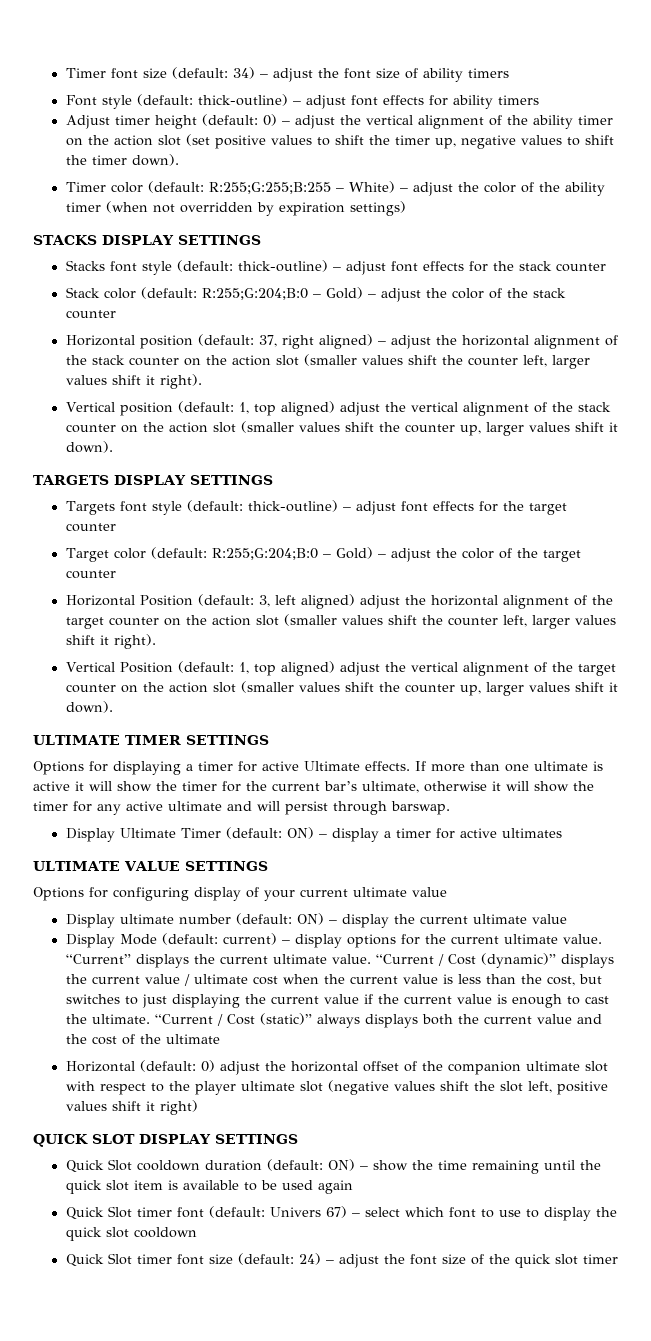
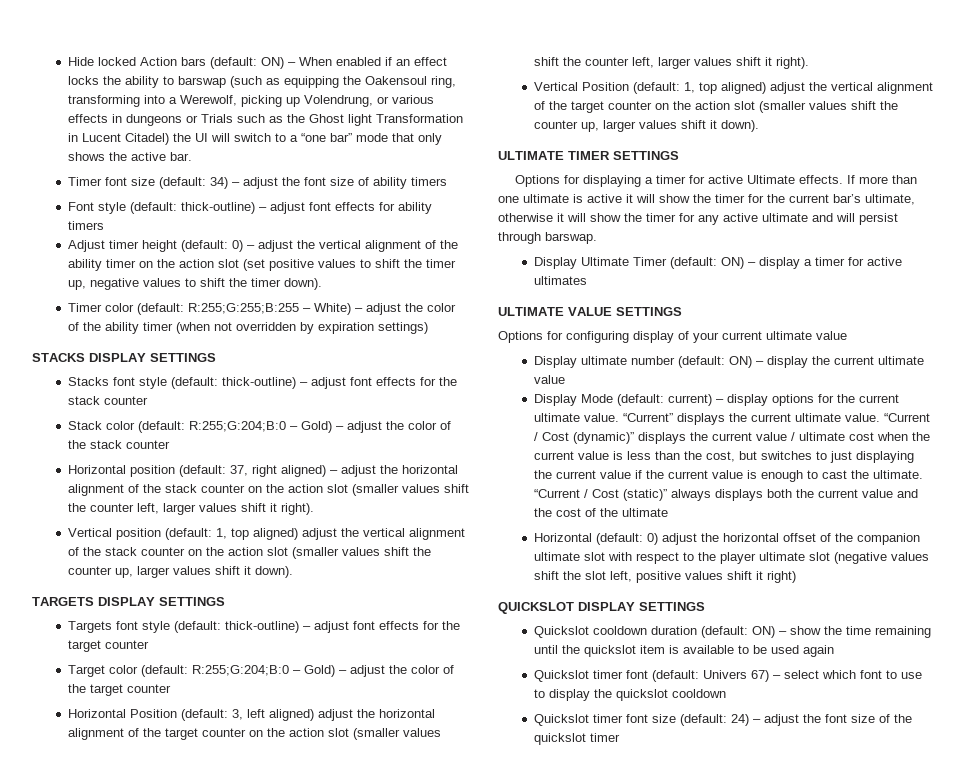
(65, 73) none -> [68,57,448,69] [68,76,457,88] [68,95,435,107] [68,114,464,126] [68,133,443,145] [68,152,193,161] Hide locked Action bars (default: ON) – When enabled if an effect locks the ability to barswap (such as equipping the Oakensoul ring, transforming into a Werewolf, picking up Volendrung, or various effects in dungeons or Trials such as the Ghost light Transformation in Lucent Citadel) the UI will switch to a “one bar” mode that only shows the active bar. //
[33,1134,298,1147] [65,1159,132,1173] QUICK SLOT DISPLAY SETTINGS // Quick Slot -> [498,602,705,614] [534,626,590,638] QUICKSLOT DISPLAY SETTINGS // Quickslot
[65,1180,129,1194] quick slot -> [584,645,637,657] quickslot
[65,1206,132,1220] Quick Slot -> [534,670,590,682] Quickslot
[65,1227,129,1241] quick slot -> [616,689,669,701] quickslot
[65,1253,132,1267] Quick Slot -> [534,714,590,726] Quickslot
[514,1254,578,1268] quick slot -> [534,733,587,745] quickslot

